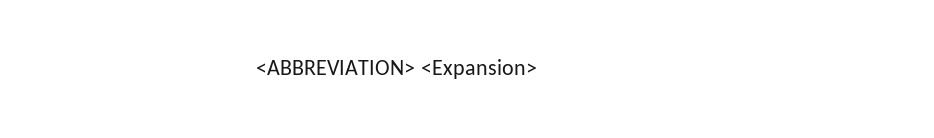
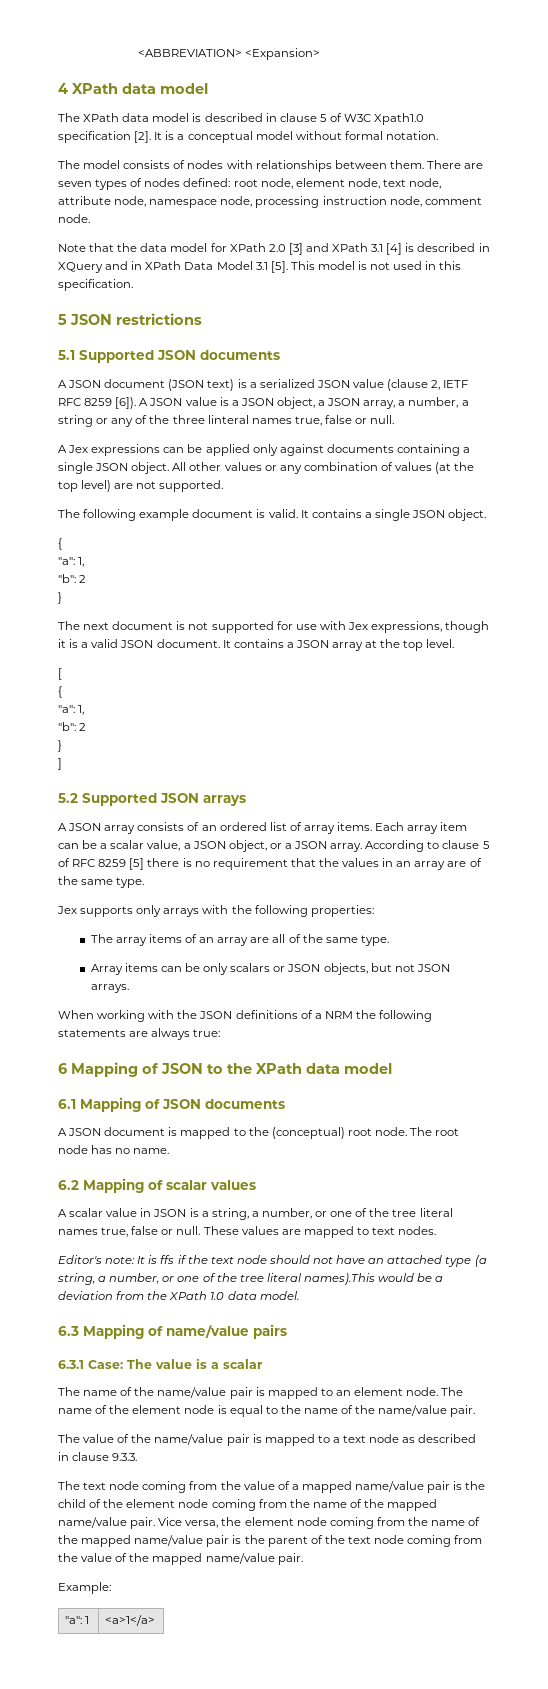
(537, 69) none -> [58,83,208,94] [58,113,425,125] [58,131,438,143] [58,160,484,172] [58,178,442,190] [58,196,482,208] [58,214,90,223] [58,243,490,255] [58,261,462,273] [58,279,133,291] [58,313,202,325] [58,350,280,363] [58,379,469,391] [58,397,469,409] [58,415,395,427] [58,444,471,456] [58,462,475,474] [58,480,224,492] [58,509,487,521] [58,538,62,550] [58,557,85,567] [58,574,87,583] [58,592,62,604] [58,621,490,633] [58,639,455,651] [58,668,62,680] [58,686,62,698] [58,705,85,715] [58,722,87,731] [58,740,62,752] [58,758,62,770] [58,793,246,806] [58,822,468,834] [58,840,490,852] [58,858,482,870] [58,876,145,888] [57,905,374,917] [90,934,389,946] [90,963,450,975] [90,984,129,993] [58,1010,433,1022] [58,1028,221,1040] [58,1062,392,1077] [58,1097,285,1112] [58,1127,460,1139] [58,1145,170,1154] [58,1178,256,1193] [58,1208,453,1220] [58,1226,437,1238] [58,1255,487,1267] [57,1273,444,1285] [58,1291,299,1300] [58,1324,287,1339] [58,1358,263,1369] [58,1387,464,1399] [58,1405,476,1417] [58,1434,477,1446] [58,1452,138,1461] [58,1481,486,1493] [58,1499,438,1511] [58,1517,481,1529] [58,1535,483,1547] [58,1553,303,1565] [58,1582,111,1594] [65,1616,90,1624] [105,1615,156,1626] // 4 XPath data model // The XPath data model is described in clause 5 of W3C Xpath1.0 specification [2]. It is a conceptual model without formal notation. // The model consists of nodes with relationships between them. There are seven types of nodes defined: root node, element node, text node, attribute node, namespace node, processing instruction node, comment node. // Note that the data model for XPath 2.0 [3] and XPath 3.1 [4] is described in XQuery and in XPath Data Model 3.1 [5]. This model is not used in this specification. // 5 JSON restrictions // 5.1 Supported JSON documents // A JSON document (JSON text) is a serialized JSON value (clause 2, IETF RFC 8259 [6]). A JSON value is a JSON object, a JSON array, a number, a string or any of the three linteral names true, false or null. // A Jex expressions can be applied only against documents containing a single JSON object. All other values or any combination of values (at the top level) are not supported. // The following example document is valid. It contains a single JSON object. // { // "a": 1, // "b": 2 // } // The next document is not supported for use with Jex expressions, though it is a valid JSON document. It contains a JSON array at the top level. // [ // { // "a": 1, // "b": 2 // } // ] // 5.2 Supported JSON arrays // A JSON array consists of an ordered list of array items. Each array item can be a scalar value, a JSON object, or a JSON array. According to clause 5 of RFC 8259 [5] there is no requirement that the values in an array are of the same type. // Jex supports only arrays with the following properties: // The array items of an array are all of the same type. // Array items can be only scalars or JSON objects, but not JSON arrays. // When working with the JSON definitions of a NRM the following statements are always true: // 6 Mapping of JSON to the XPath data model // 6.1 Mapping of JSON documents // A JSON document is mapped to the (conceptual) root node. The root node has no name. // 6.2 Mapping of scalar values // A scalar value in JSON is a string, a number, or one of the tree literal names true, false or null. These values are mapped to text nodes. // Editor's note: It is ffs if the text node should not have an attached type (a string, a number, or one of the tree literal names).This would be a deviation from the XPath 1.0 data model. // 6.3 Mapping of name/value pairs // 6.3.1 Case: The value is a scalar // The name of the name/value pair is mapped to an element node. The name of the element node is equal to the name of the name/value pair. // The value of the name/value pair is mapped to a text node as described in clause 9.3.3. // The text node coming from the value of a mapped name/value pair is the child of the element node coming from the name of the mapped name/value pair. Vice versa, the element node coming from the name of the mapped name/value pair is the parent of the text node coming from the value of the mapped name/value pair. // Example: // "a": 1 | <a>1</a>

